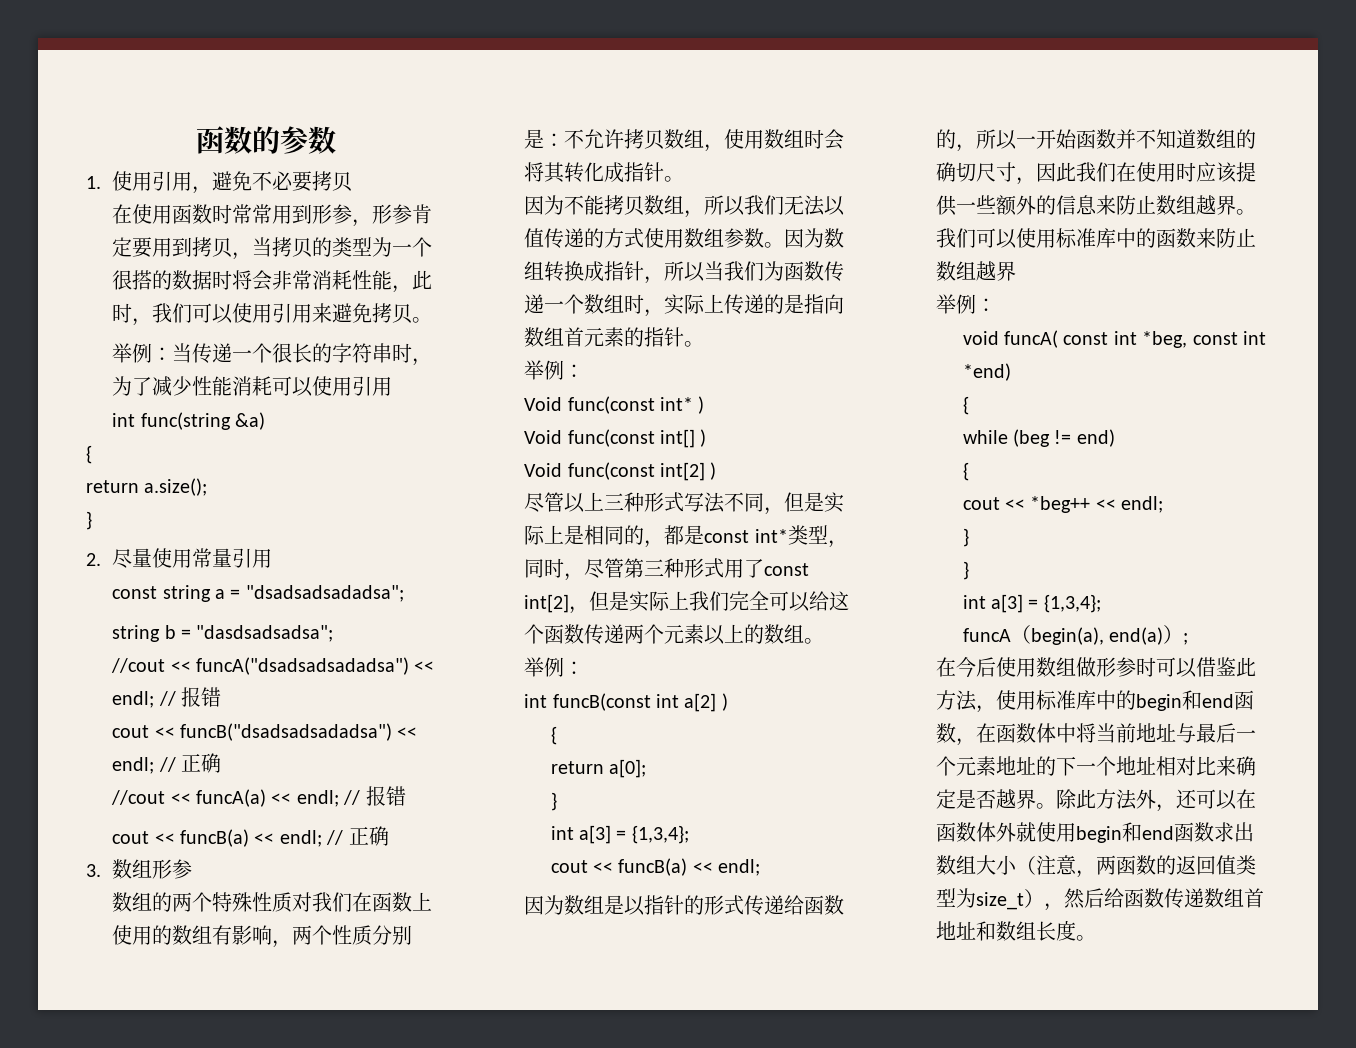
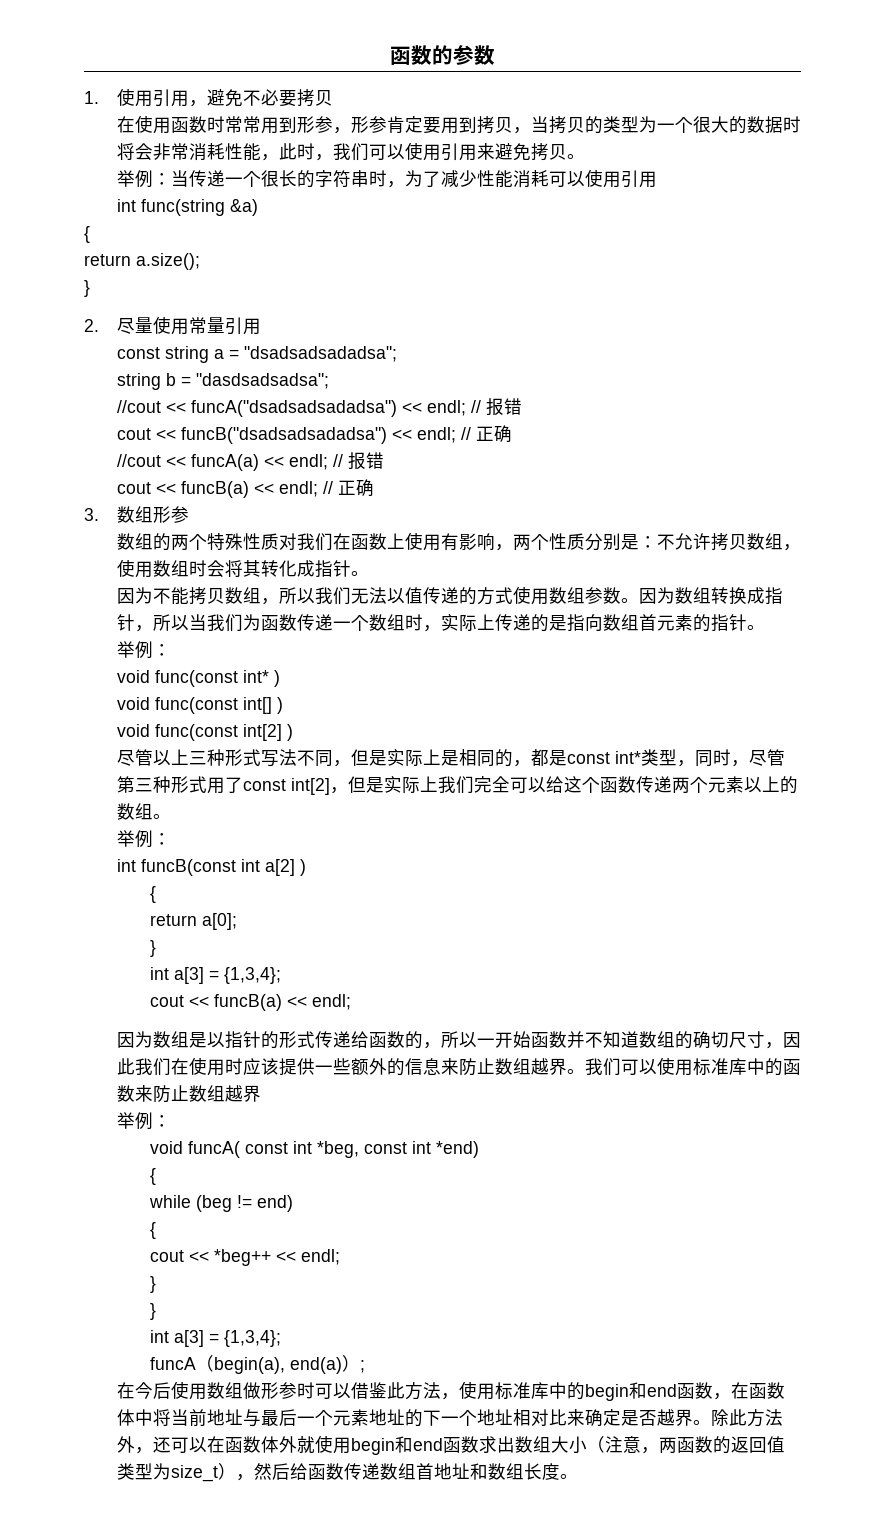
[132,270,153,290] 搭 -> [710,116,729,133] 大
[152,925,213,945] 的数组 -> (441, 542) none
[524,397,563,411] Void -> [116,670,150,683] void
[524,430,563,444] Void -> [116,697,150,710] void
[524,463,563,477] Void -> [116,724,150,737] void

